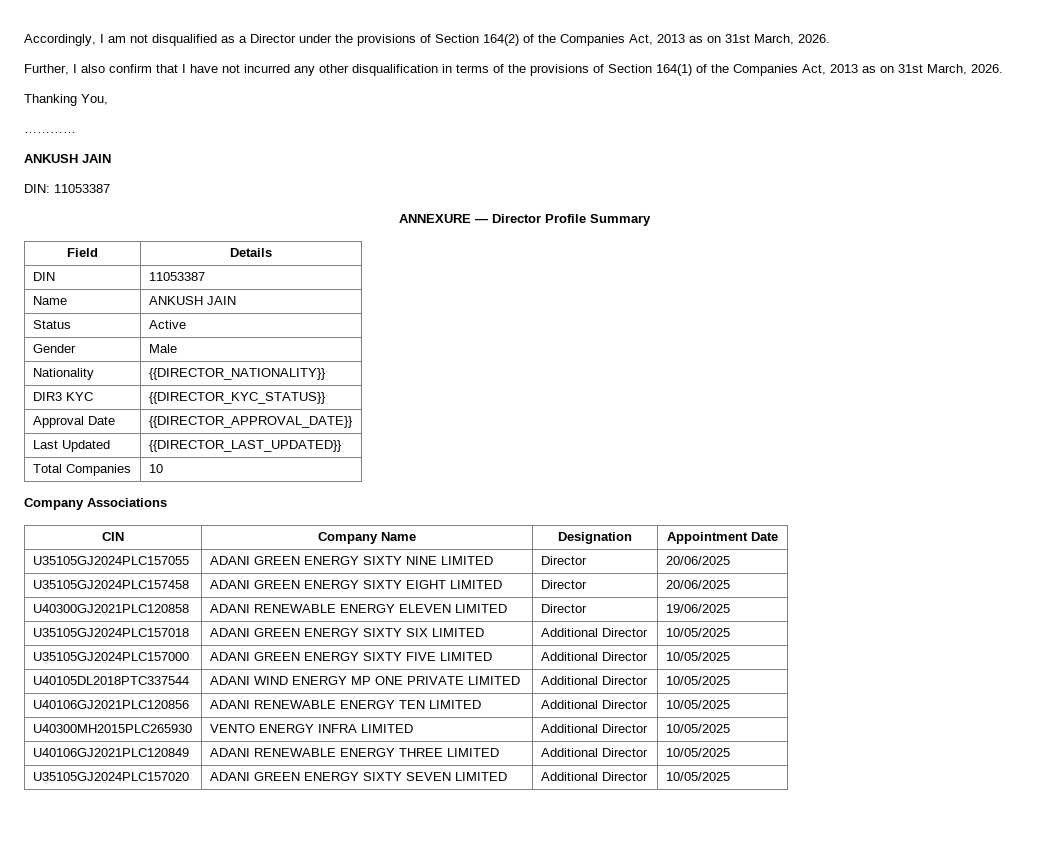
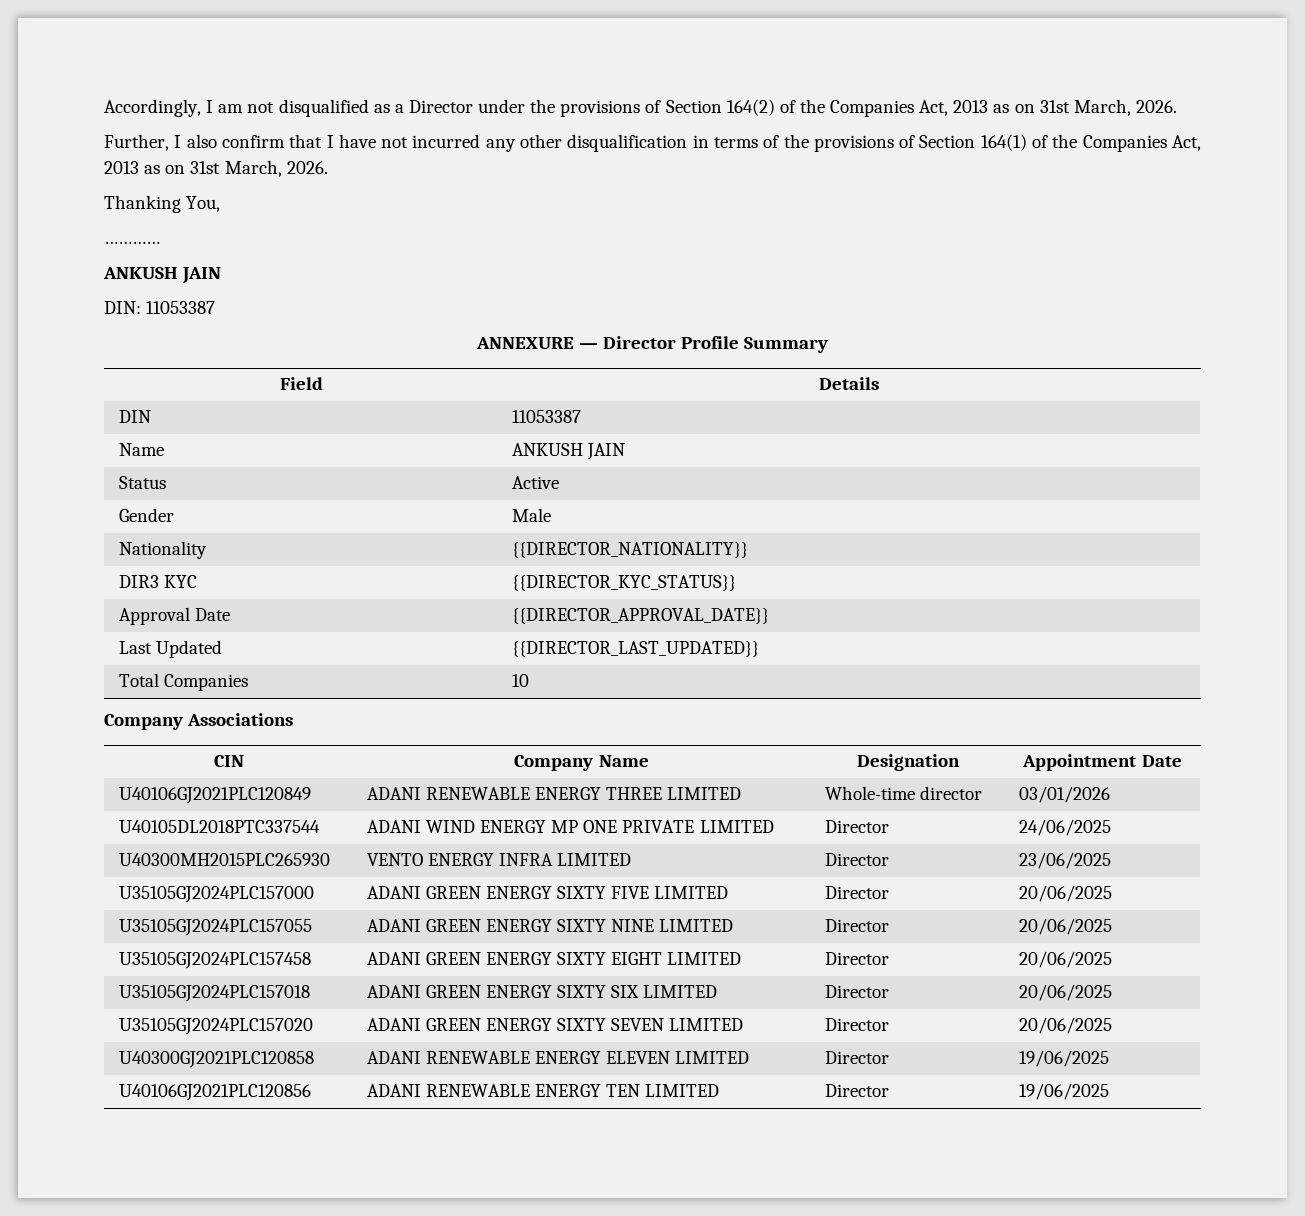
(778, 536) none -> [118,787,311,804] [366,787,742,800] [824,786,982,800] [1018,786,1110,803] [118,820,320,833] [366,820,774,833] [824,820,889,833] [1018,819,1111,836] [118,853,330,866] [366,853,632,866] [824,853,889,866] [1018,852,1111,869] [118,886,314,903] [366,886,729,899] [824,886,889,899] [1018,885,1112,902] // U40106GJ2021PLC120849 | ADANI RENEWABLE ENERGY THREE LIMITED | Whole-time director | 03/01/2026 // U40105DL2018PTC337544 | ADANI WIND ENERGY MP ONE PRIVATE LIMITED | Director | 24/06/2025 // U40300MH2015PLC265930 | VENTO ENERGY INFRA LIMITED | Director | 23/06/2025 // U35105GJ2024PLC157000 | ADANI GREEN ENERGY SIXTY FIVE LIMITED | Director | 20/06/2025
(730, 584) none -> [118,985,310,1002] [366,985,718,998] [824,985,889,998] [1018,984,1112,1001] [118,1018,313,1035] [366,1018,744,1031] [824,1018,889,1031] [1018,1017,1112,1034] // U35105GJ2024PLC157018 | ADANI GREEN ENERGY SIXTY SIX LIMITED | Director | 20/06/2025 // U35105GJ2024PLC157020 | ADANI GREEN ENERGY SIXTY SEVEN LIMITED | Director | 20/06/2025
[32,628,189,637] [209,628,484,637] [540,628,648,637] [665,628,730,637] [32,652,189,661] [209,652,492,661] [540,652,648,661] [665,652,730,661] [32,676,189,685] [209,676,520,685] [540,676,648,685] [665,676,730,685] // U35105GJ2024PLC157018 | ADANI GREEN ENERGY SIXTY SIX LIMITED | Additional Director | 10/05/2025 // U35105GJ2024PLC157000 | ADANI GREEN ENERGY SIXTY FIVE LIMITED | Additional Director | 10/05/2025 // U40105DL2018PTC337544 | ADANI WIND ENERGY MP ONE PRIVATE LIMITED | Additional Director | 10/05/2025 -> (1109, 1058) none
[540,700,648,709] [665,700,730,709] [32,724,192,733] [209,724,413,733] [540,724,648,733] [665,724,730,733] [32,748,189,757] [209,748,499,757] [540,748,648,757] [665,748,730,757] [32,772,189,781] [209,772,507,781] [540,772,648,781] [665,772,730,781] Additional Director | 10/05/2025 // U40300MH2015PLC265930 | VENTO ENERGY INFRA LIMITED | Additional Director | 10/05/2025 // U40106GJ2021PLC120849 | ADANI RENEWABLE ENERGY THREE LIMITED | Additional Director | 10/05/2025 // U35105GJ2024PLC157020 | ADANI GREEN ENERGY SIXTY SEVEN LIMITED | Additional Director | 10/05/2025 -> [824,1084,889,1097] [1018,1083,1109,1100] Director | 19/06/2025

